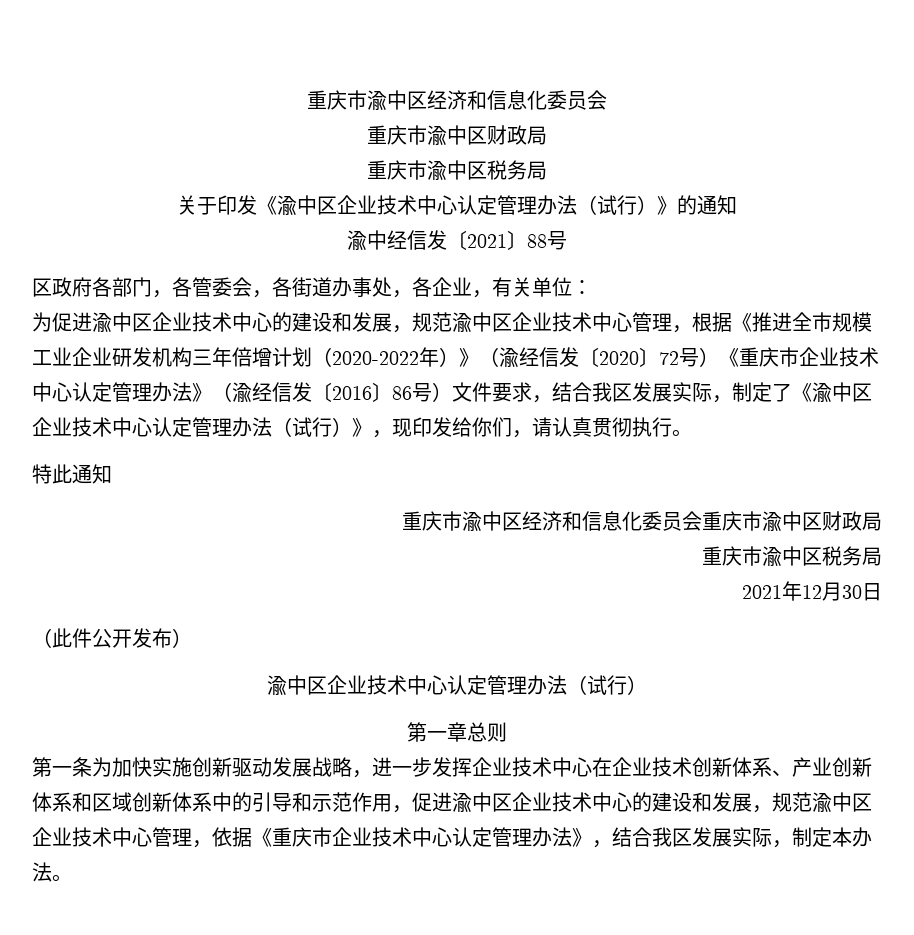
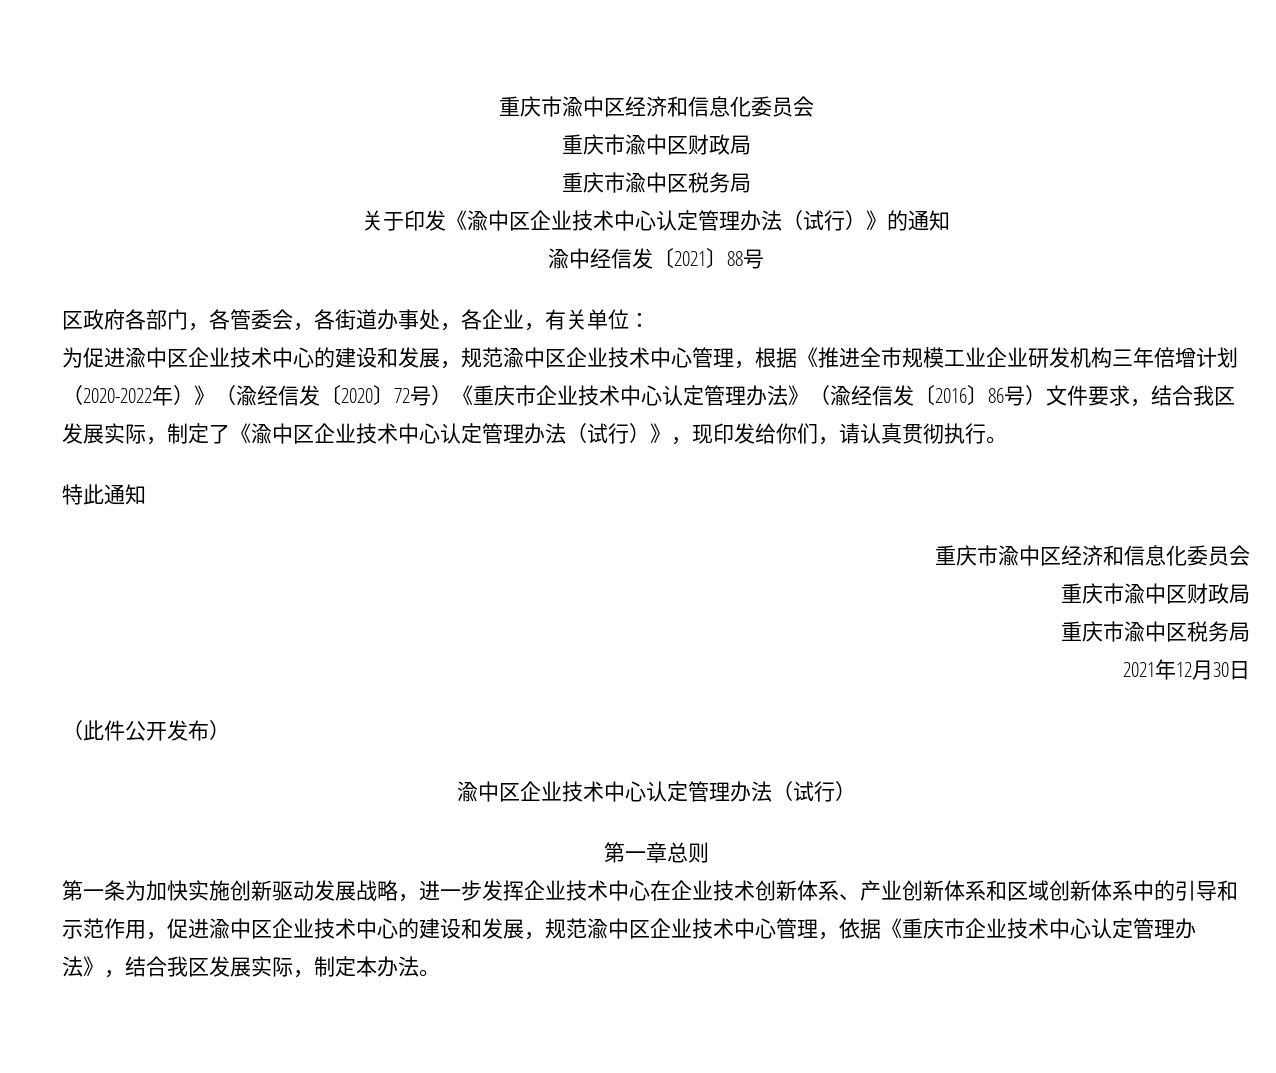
(702, 521) none -> (1250, 555) //

